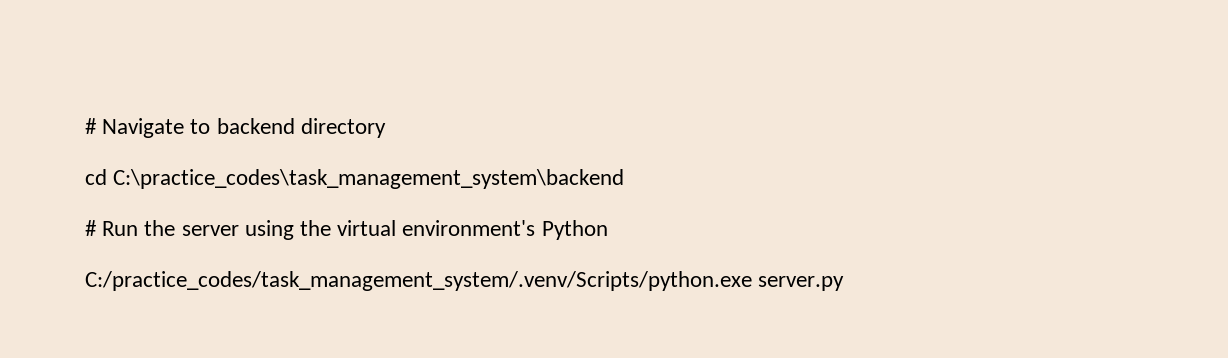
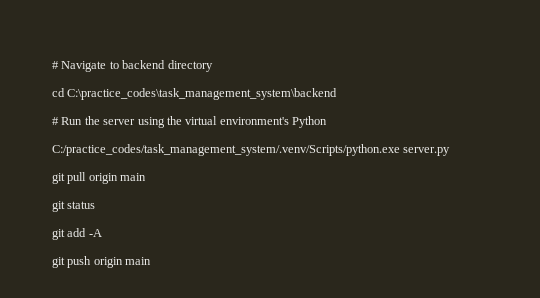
(845, 283) none -> [52,172,147,184] [52,201,96,212] [52,228,102,240] [52,256,152,268] // git pull origin main // git status // git add -A // git push origin main

